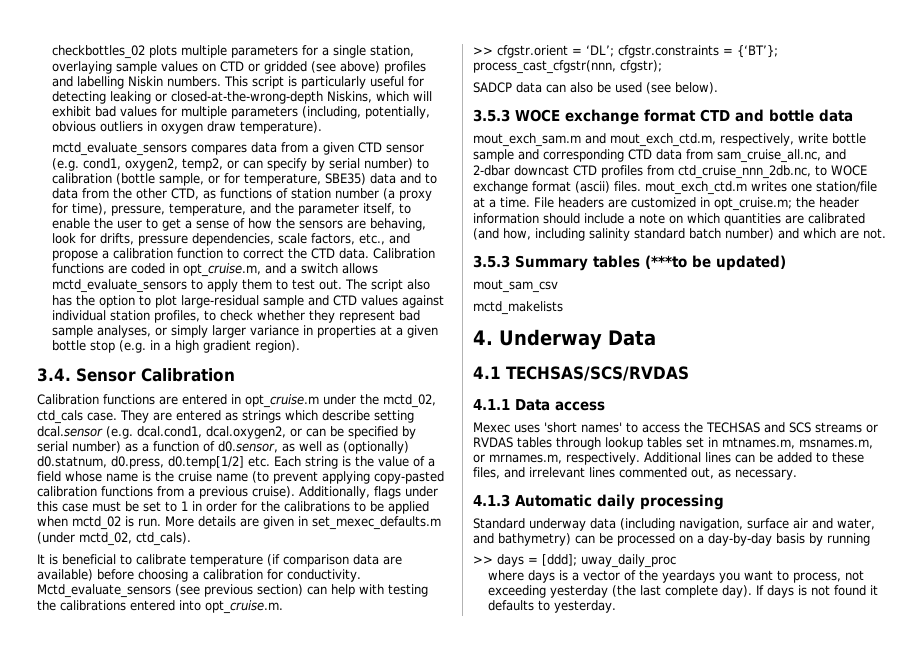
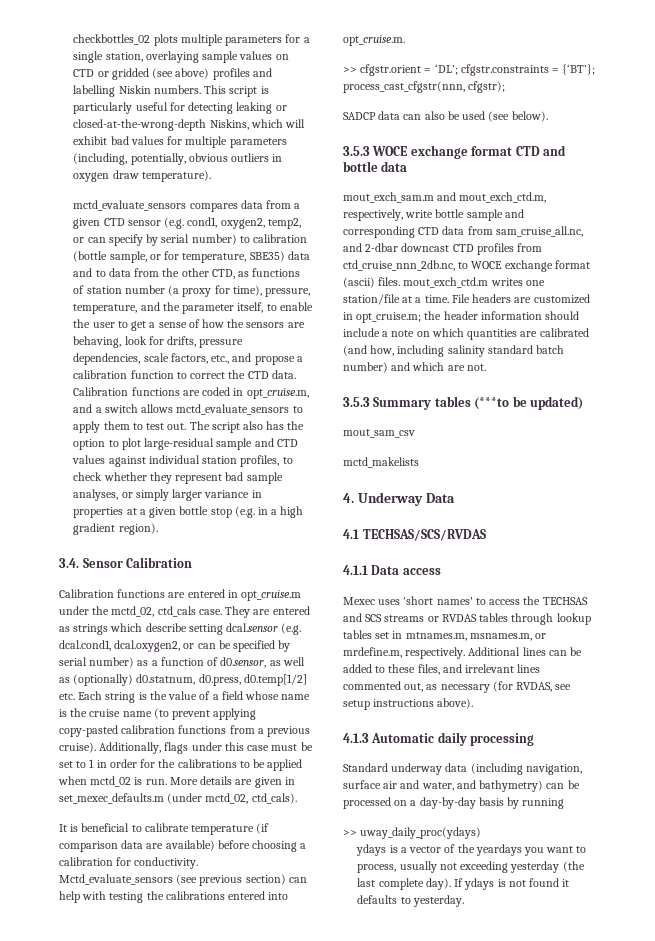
[489,454,562,464] mrnames.m, -> [343,647,402,658] mrdefine.m,
[735,469,797,480] necessary. -> [440,681,572,693] [343,698,474,710] necessary (for RVDAS, see setup instructions above).
[497,554,676,568] [488,570,556,583] days = [ddd]; uway_daily_proc // where days -> [360,827,482,839] [356,844,387,856] uway_daily_proc(ydays) // ydays
(842, 577) none -> [399,861,437,873] usually
[767,585,795,598] days -> [464,878,495,890] ydays

